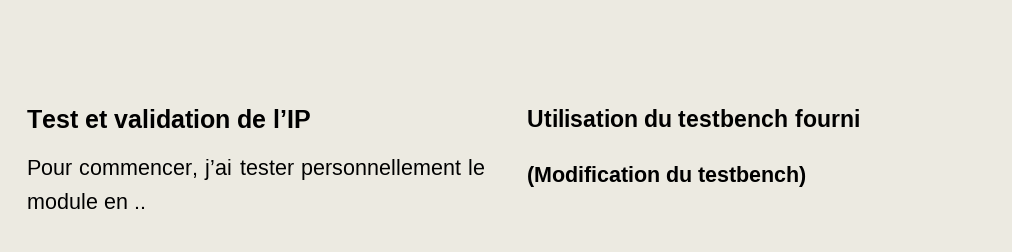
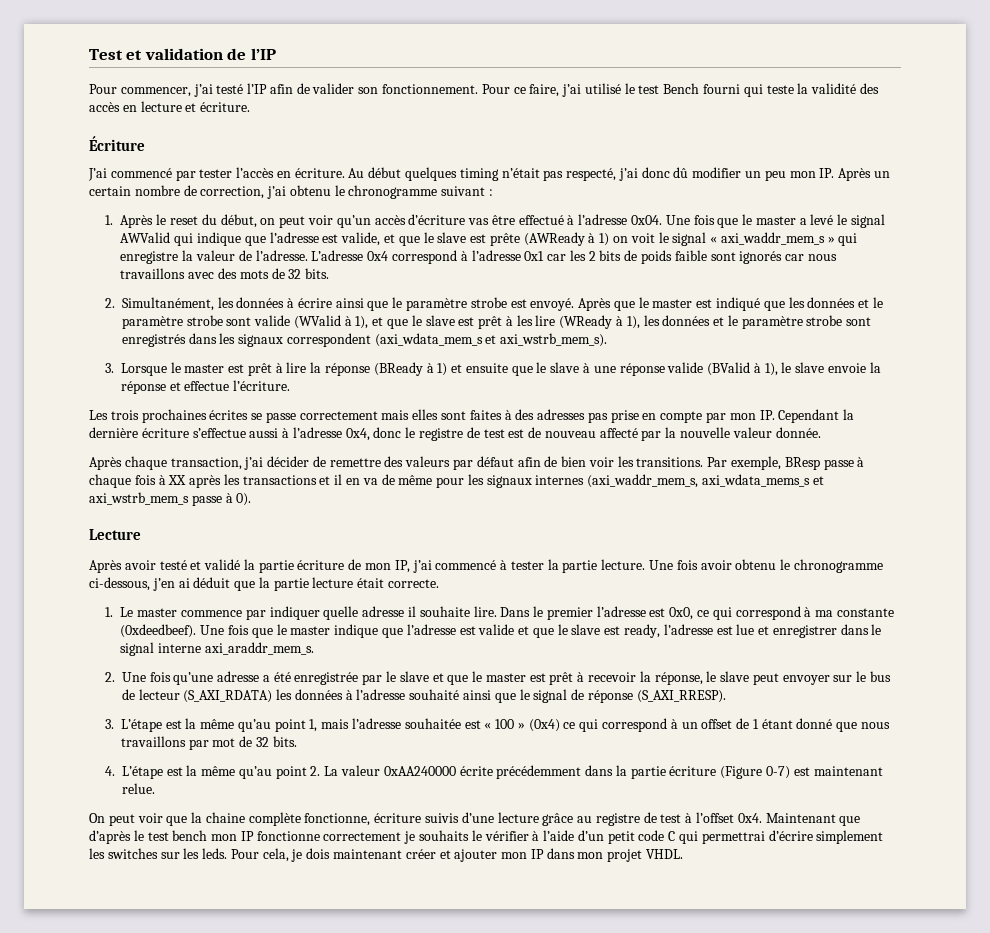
[239,159,485,180] [27,193,146,209] [527,109,860,127] [527,166,806,187] tester personnellement le module en .. // Utilisation du testbench fourni // (Modification du testbench) -> [216,83,879,97] [89,101,251,112] [89,136,145,151] [88,167,890,181] [89,185,494,199] [104,214,885,228] [120,232,858,246] [120,250,837,264] [120,268,330,279] [104,297,883,311] [121,315,872,329] [121,333,608,347] [104,362,881,376] [120,380,291,394] [89,409,855,423] [89,427,821,441] [89,456,865,470] [89,474,824,488] [89,492,252,506] [89,529,141,540] [89,559,883,573] [89,577,440,591] [104,606,894,620] [120,624,882,638] [120,642,315,656] [104,671,892,685] [121,689,726,703] [104,718,891,732] [120,736,297,750] [104,765,883,779] [121,783,155,794] [89,812,861,826] [89,830,884,844] [89,848,684,862] testé l’IP afin de valider son fonctionnement. Pour ce faire, j’ai utilisé le test Bench fourni qui teste la validité des accès en lecture et écriture. // Écriture // J’ai commencé par tester l’accès en écriture. Au début quelques timing n’était pas respecté, j’ai donc dû modifier un peu mon IP. Après un certain nombre de correction, j’ai obtenu le chronogramme suivant : // 1. Après le reset du début, on peut voir qu’un accès d’écriture vas être effectué à l’adresse 0x04. Une fois que le master a levé le signal AWValid qui indique que l’adresse est valide, et que le slave est prête (AWReady à 1) on voit le signal « axi_waddr_mem_s » qui enregistre la valeur de l’adresse. L’adresse 0x4 correspond à l’adresse 0x1 car les 2 bits de poids faible sont ignorés car nous travaillons avec des mots de 32 bits. // 2. Simultanément, les données à écrire ainsi que le paramètre strobe est envoyé. Après que le master est indiqué que les données et le paramètre strobe sont valide (WValid à 1), et que le slave est prêt à les lire (WReady à 1), les données et le paramètre strobe sont enregistrés dans les signaux correspondent (axi_wdata_mem_s et axi_wstrb_mem_s). // 3. Lorsque le master est prêt à lire la réponse (BReady à 1) et ensuite que le slave à une réponse valide (BValid à 1), le slave envoie la réponse et effectue l’écriture. // Les trois prochaines écrites se passe correctement mais elles sont faites à des adresses pas prise en compte par mon IP. Cependant la dernière écriture s’effectue aussi à l’adresse 0x4, donc le registre de test est de nouveau affecté par la nouvelle valeur donnée. // Après chaque transaction, j’ai décider de remettre des valeurs par défaut afin de bien voir les transitions. Par exemple, BResp passe à chaque fois à XX après les transactions et il en va de même pour les signaux internes (axi_waddr_mem_s, axi_wdata_mems_s et axi_wstrb_mem_s passe à 0). // Lecture // Après avoir testé et validé la partie écriture de mon IP, j’ai commencé à tester la partie lecture. Une fois avoir obtenu le chronogramme ci-dessous, j’en ai déduit que la partie lecture était correcte. // 1. Le master commence par indiquer quelle adresse il souhaite lire. Dans le premier l’adresse est 0x0, ce qui correspond à ma constante (0xdeedbeef). Une fois que le master indique que l’adresse est valide et que le slave est ready, l’adresse est lue et enregistrer dans le signal interne axi_araddr_mem_s. // 2. Une fois qu’une adresse a été enregistrée par le slave et que le master est prêt à recevoir la réponse, le slave peut envoyer sur le bus de lecteur (S_AXI_RDATA) les données à l’adresse souhaité ainsi que le signal de réponse (S_AXI_RRESP). // 3. L’étape est la même qu’au point 1, mais l’adresse souhaitée est « 100 » (0x4) ce qui correspond à un offset de 1 étant donné que nous travaillons par mot de 32 bits. // 4. L’étape est la même qu’au point 2. La valeur 0xAA240000 écrite précédemment dans la partie écriture (Figure 0-7) est maintenant relue. // On peut voir que la chaine complète fonctionne, écriture suivis d’une lecture grâce au registre de test à l’offset 0x4. Maintenant que d’après le test bench mon IP fonctionne correctement je souhaits le vérifier à l’aide d’un petit code C qui permettrai d’écrire simplement les switches sur les leds. Pour cela, je dois maintenant créer et ajouter mon IP dans mon projet VHDL.

